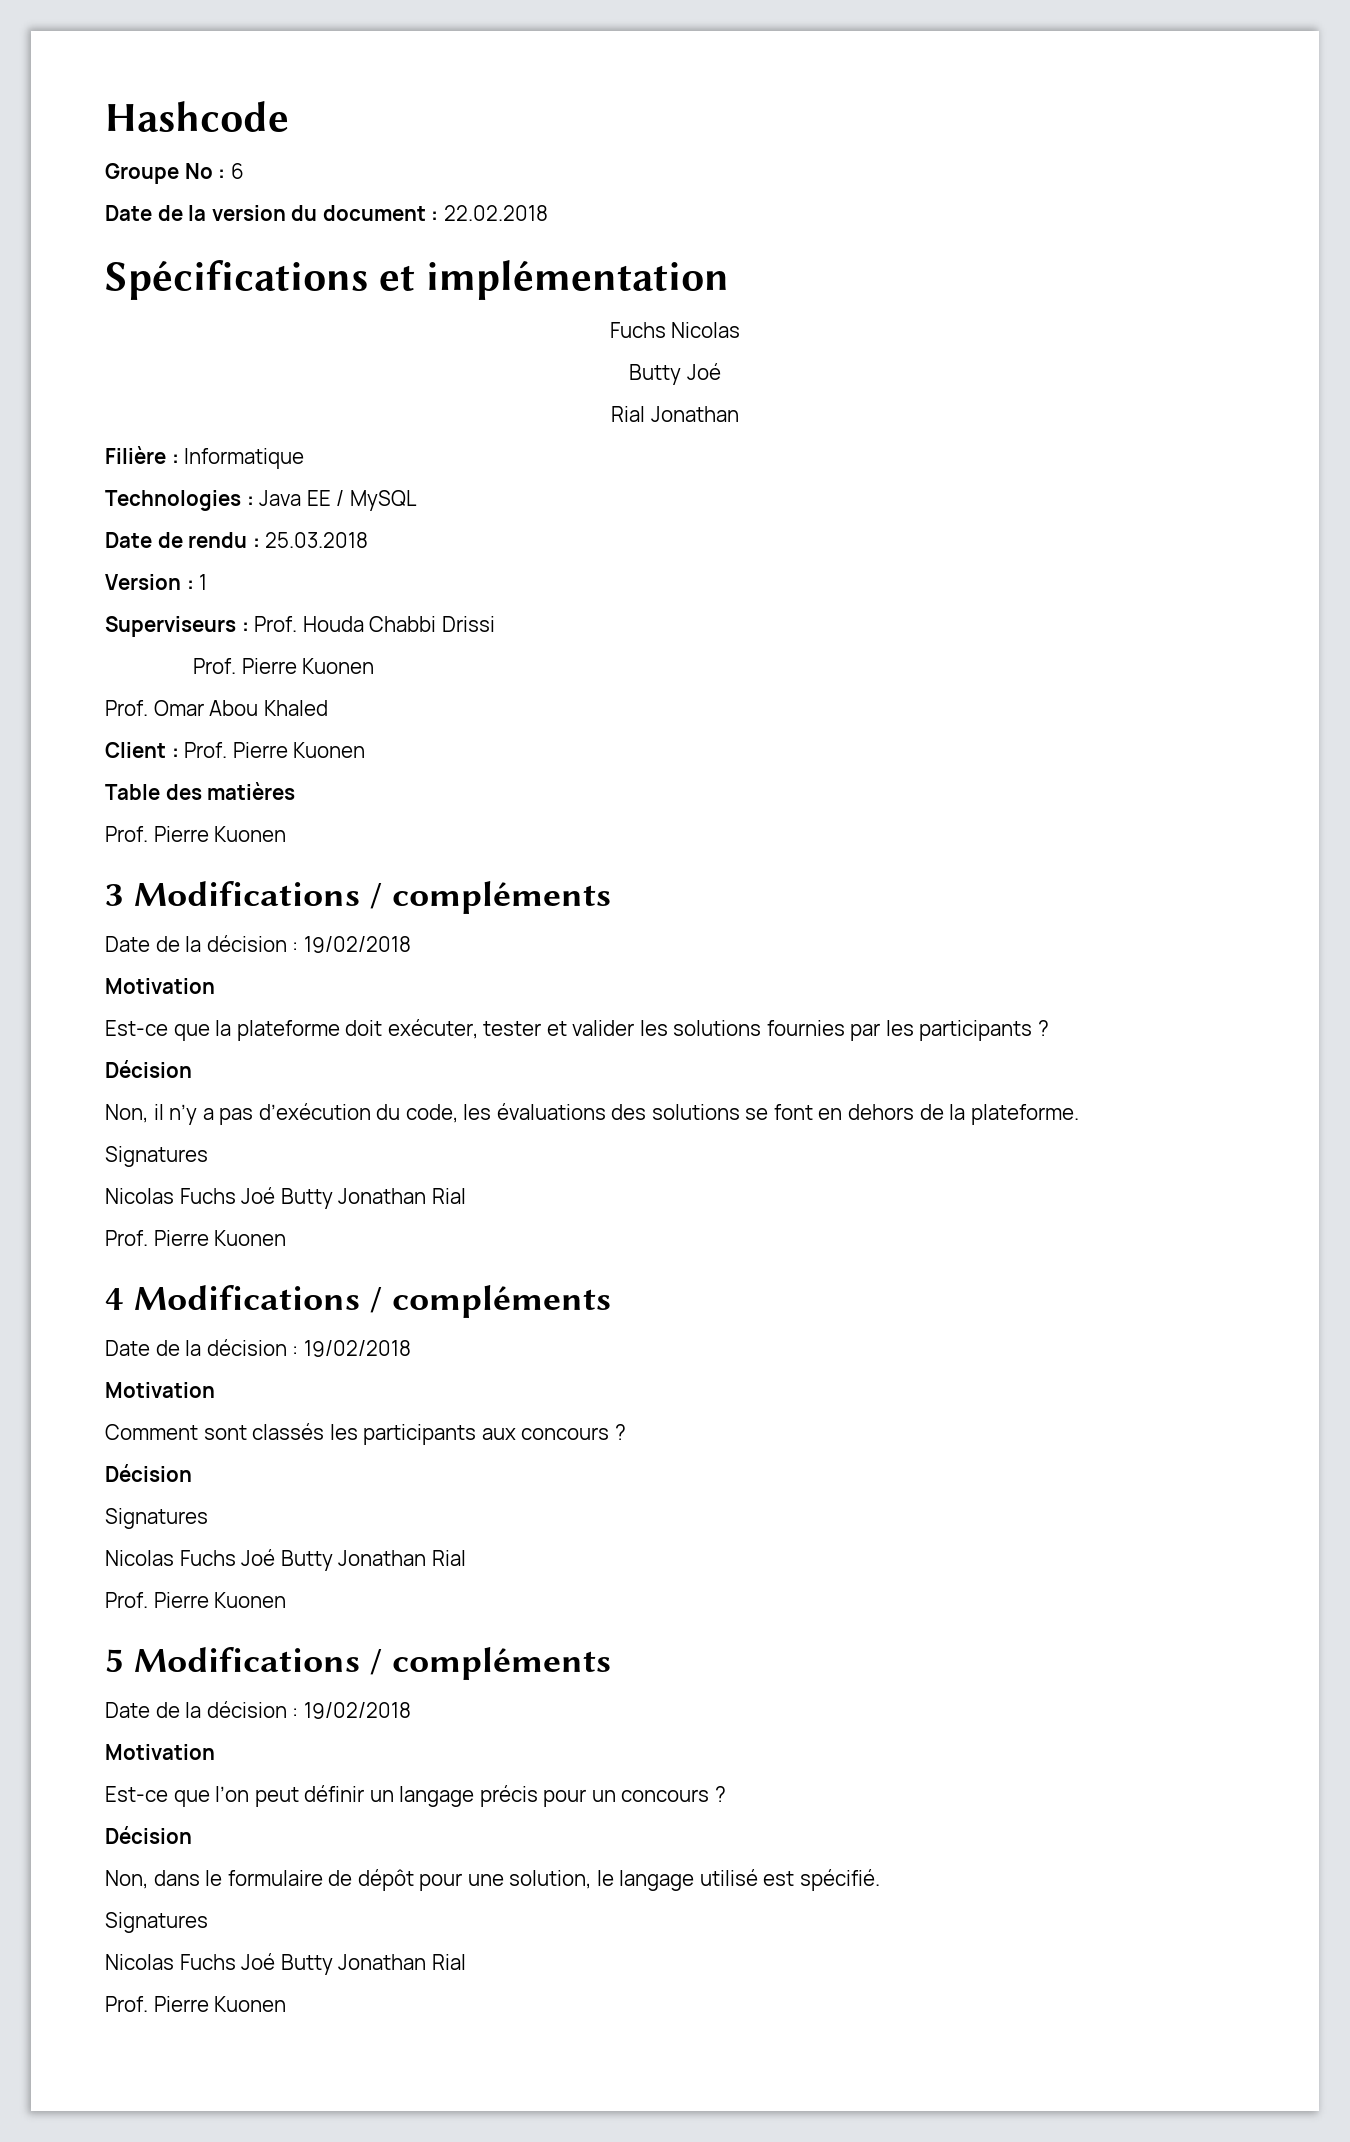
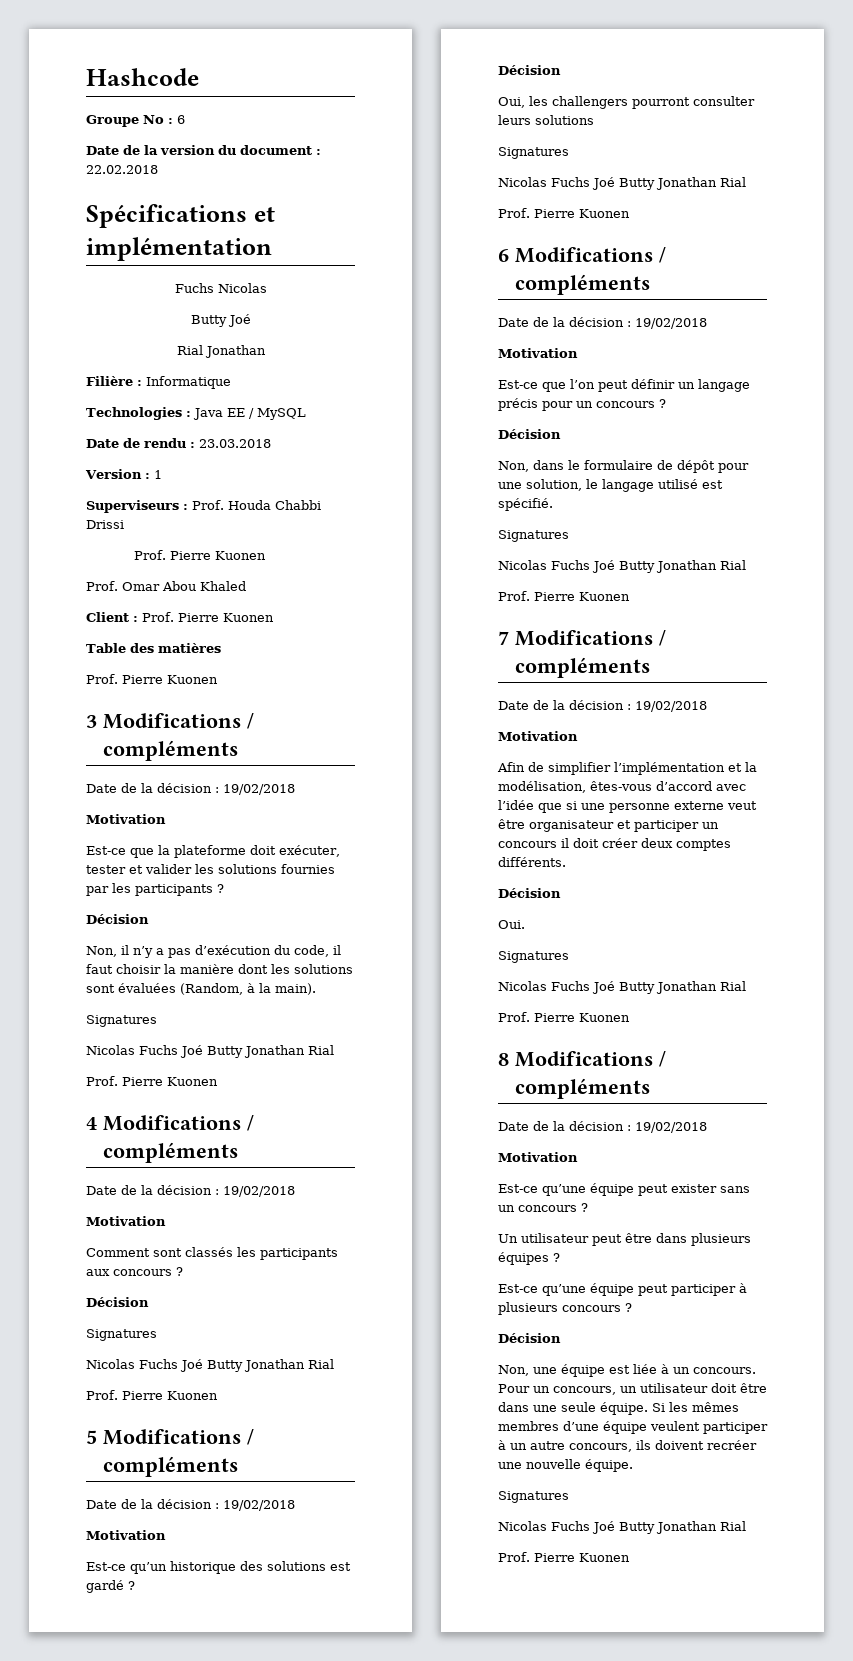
[265,532,369,548] 25.03.2018 -> [199,439,271,448] 23.03.2018
[463,1103,1079,1125] les évaluations des solutions se font en dehors de la plateforme. -> [333,945,341,955] [86,964,353,974] [86,983,316,995] il faut choisir la manière dont les solutions sont évaluées (Random, à la main).
(215, 1752) none -> [86,1561,351,1574] [86,1580,135,1593] [498,65,561,75] [498,96,755,109] [498,115,594,125] [498,147,569,159] [498,177,746,190] [498,208,630,218] [498,247,667,263] [515,274,651,295] [498,317,707,329] [498,348,578,358] // Est-ce qu’un historique des solutions est gardé ? // Décision // Oui, les challengers pourront consulter leurs solutions // Signatures // Nicolas Fuchs Joé Butty Jonathan Rial // Prof. Pierre Kuonen // 6 Modifications / compléments // Date de la décision : 19/02/2018 // Motivation
(287, 2004) none -> [498,630,667,646] [515,657,651,678] [498,700,707,712] [498,731,578,741] [497,762,757,775] [498,781,746,793] [498,800,757,813] [498,819,719,832] [498,838,731,851] [498,857,566,867] [498,888,561,898] [498,920,525,929] [498,951,569,963] [498,981,746,994] [498,1012,630,1022] [498,1051,667,1067] [515,1078,651,1099] [498,1121,707,1133] [498,1152,578,1162] [498,1183,750,1196] [498,1203,588,1212] [498,1233,751,1246] [498,1252,560,1265] [498,1283,747,1296] [498,1302,632,1315] [498,1333,561,1343] [498,1364,756,1377] [498,1383,767,1395] [498,1402,739,1415] [498,1421,768,1434] [498,1440,757,1452] [498,1459,633,1472] [498,1491,569,1503] [498,1521,746,1534] [498,1552,630,1562] // 7 Modifications / compléments // Date de la décision : 19/02/2018 // Motivation // Afin de simplifier l’implémentation et la modélisation, êtes-vous d’accord avec l’idée que si une personne externe veut être organisateur et participer un concours il doit créer deux comptes différents. // Décision // Oui. // Signatures // Nicolas Fuchs Joé Butty Jonathan Rial // Prof. Pierre Kuonen // 8 Modifications / compléments // Date de la décision : 19/02/2018 // Motivation // Est-ce qu’une équipe peut exister sans un concours ? // Un utilisateur peut être dans plusieurs équipes ? // Est-ce qu’une équipe peut participer à plusieurs concours ? // Décision // Non, une équipe est liée à un concours. Pour un concours, un utilisateur doit être dans une seule équipe. Si les mêmes membres d’une équipe veulent participer à un autre concours, ils doivent recréer une nouvelle équipe. // Signatures // Nicolas Fuchs Joé Butty Jonathan Rial // Prof. Pierre Kuonen

